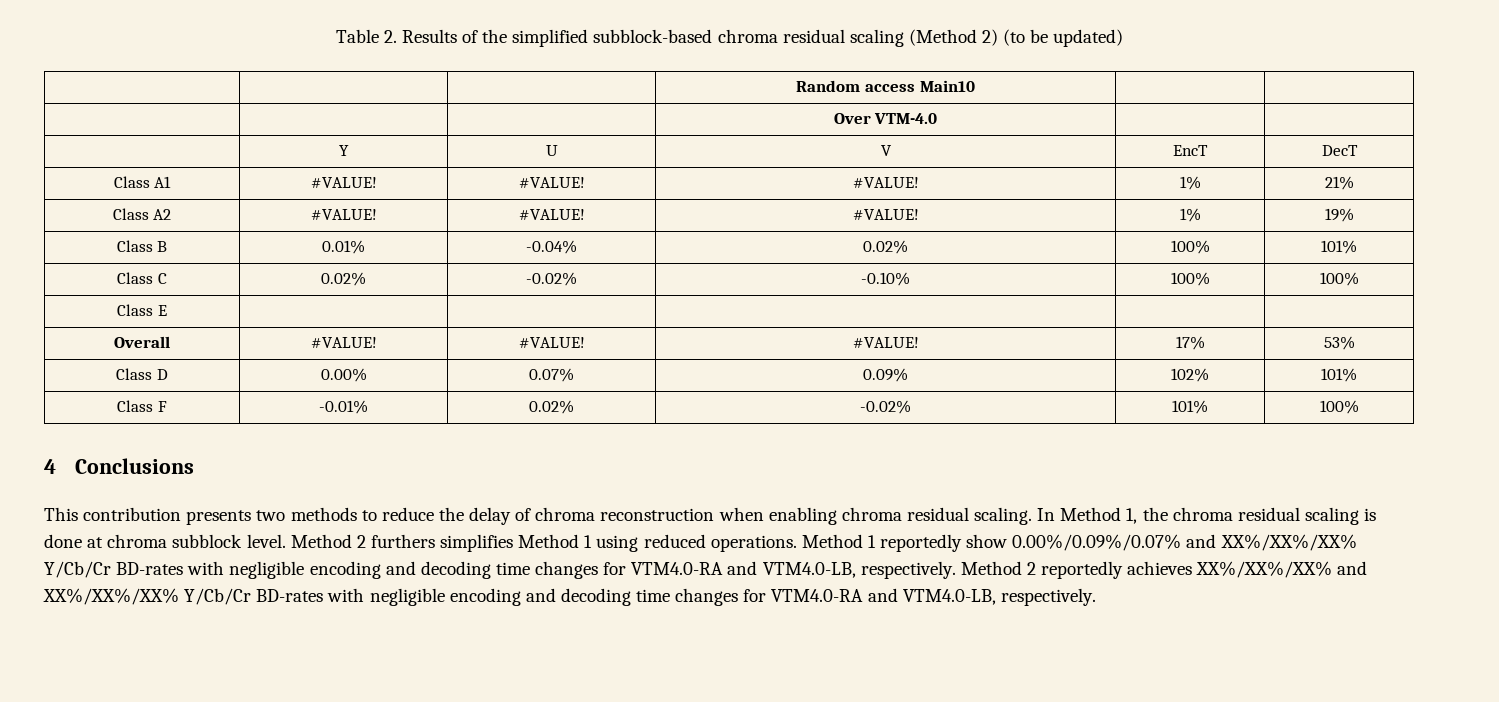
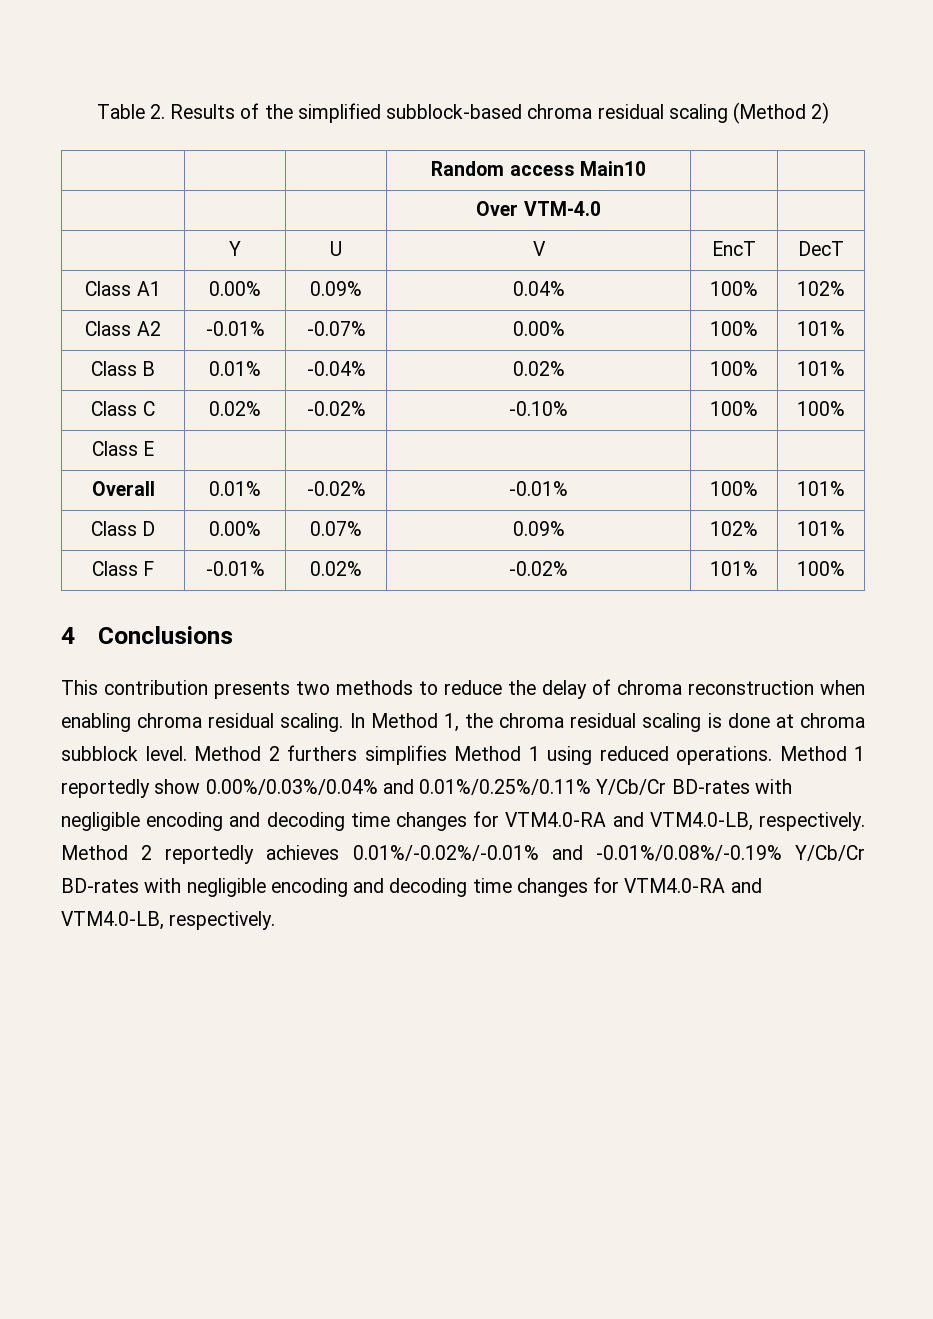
[1003,29,1124,47] (to be updated) -> (830, 113) none
[310,177,377,188] [518,177,585,188] [852,177,919,188] [1179,176,1201,190] [1324,176,1354,190] [112,208,172,220] [310,209,377,220] [518,209,585,220] [852,209,919,220] [1179,208,1201,222] [1324,208,1354,222] #VALUE! | #VALUE! | #VALUE! | 1% | 21% // Class A2 | #VALUE! | #VALUE! | #VALUE! | 1% | 19% -> [209,281,261,296] [310,281,362,296] [512,281,565,296] [710,281,758,296] [797,281,845,296] [85,321,161,336] [205,321,265,336] [306,321,366,336] [512,321,565,336] [710,321,758,336] [797,321,845,336] 0.00% | 0.09% | 0.04% | 100% | 102% // Class A2 | -0.01% | -0.07% | 0.00% | 100% | 101%
[310,337,377,348] [518,337,585,348] [852,337,919,348] [1175,336,1205,350] [1323,336,1355,350] #VALUE! | #VALUE! | #VALUE! | 17% | 53% -> [209,481,261,496] [306,481,366,496] [509,481,568,496] [710,481,758,496] [797,481,845,496] 0.01% | -0.02% | -0.01% | 100% | 101%
[1012,534,1357,551] 0.00%/0.09%/0.07% and XX%/XX%/XX% -> [205,779,592,795] 0.00%/0.03%/0.04% and 0.01%/0.25%/0.11%
[1196,561,1368,578] [43,588,179,605] XX%/XX%/XX% and XX%/XX%/XX% -> [352,845,782,861] 0.01%/-0.02%/-0.01% and -0.01%/0.08%/-0.19%

